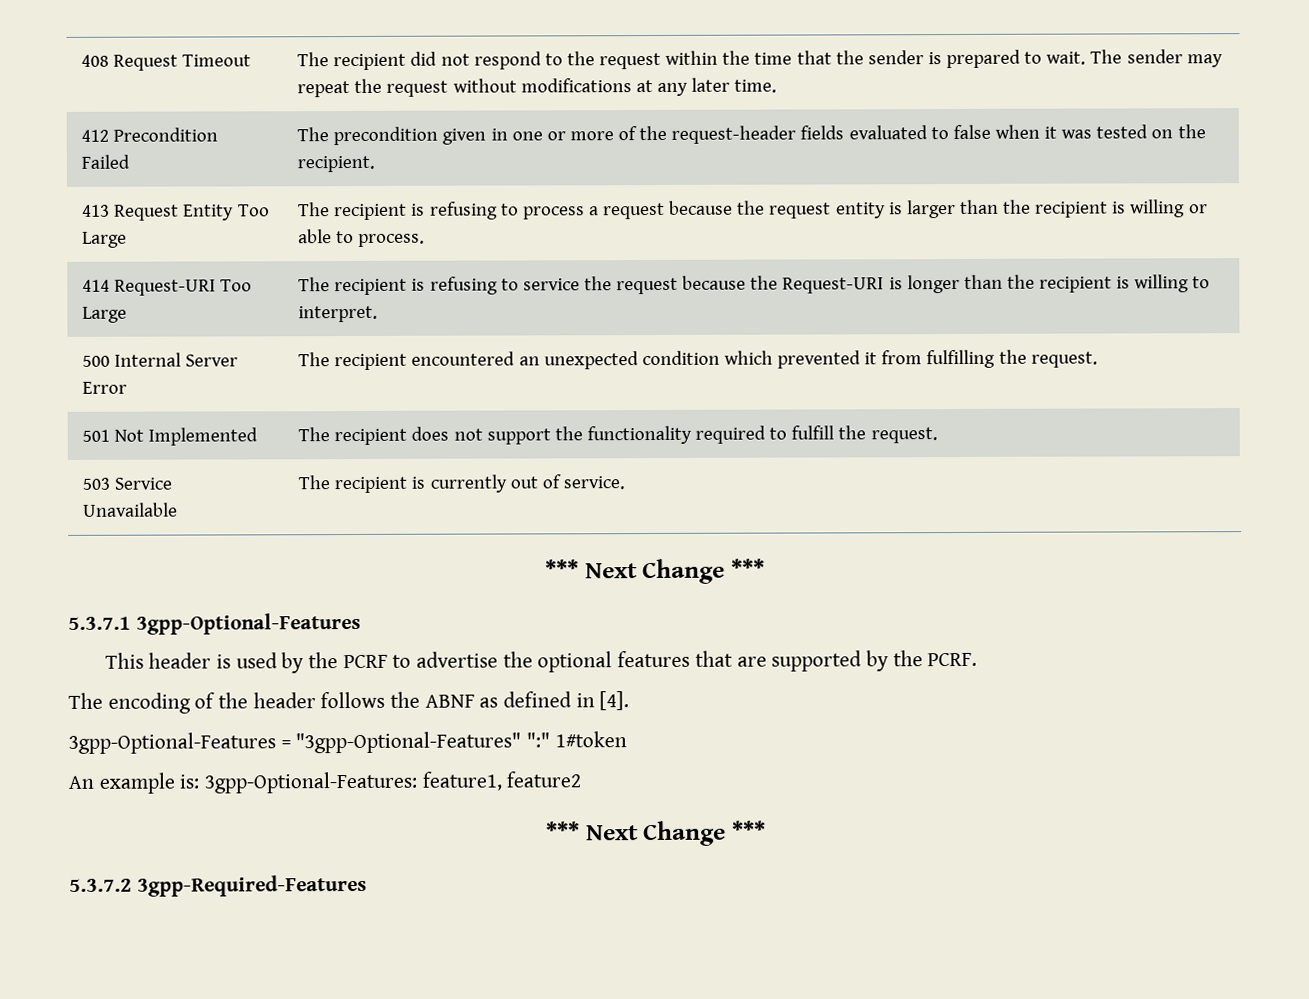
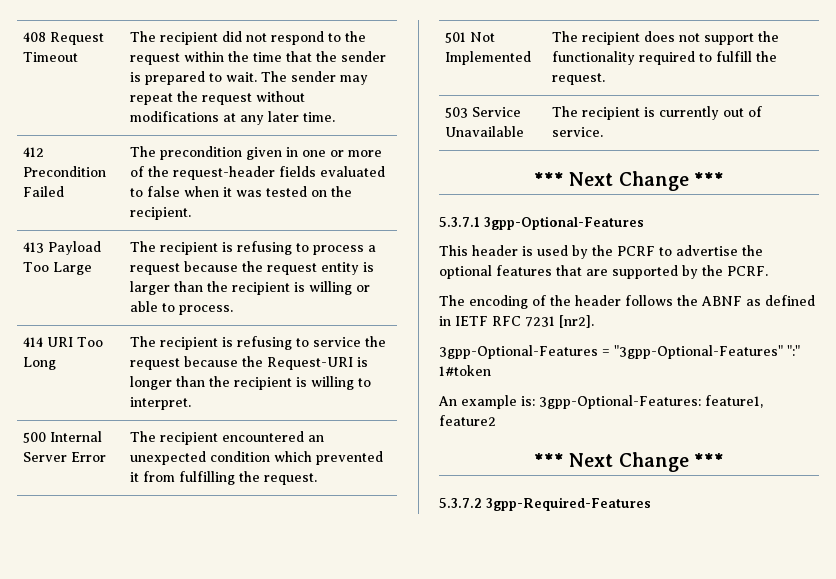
[114,204,235,221] Request Entity -> [47,241,101,255] Payload
[114,279,253,296] [82,306,128,323] Request-URI Too Large -> [46,337,103,347] [22,357,56,370] URI Too Long
[599,691,630,711] [4]. -> [455,315,594,328] IETF RFC 7231 [nr2].

